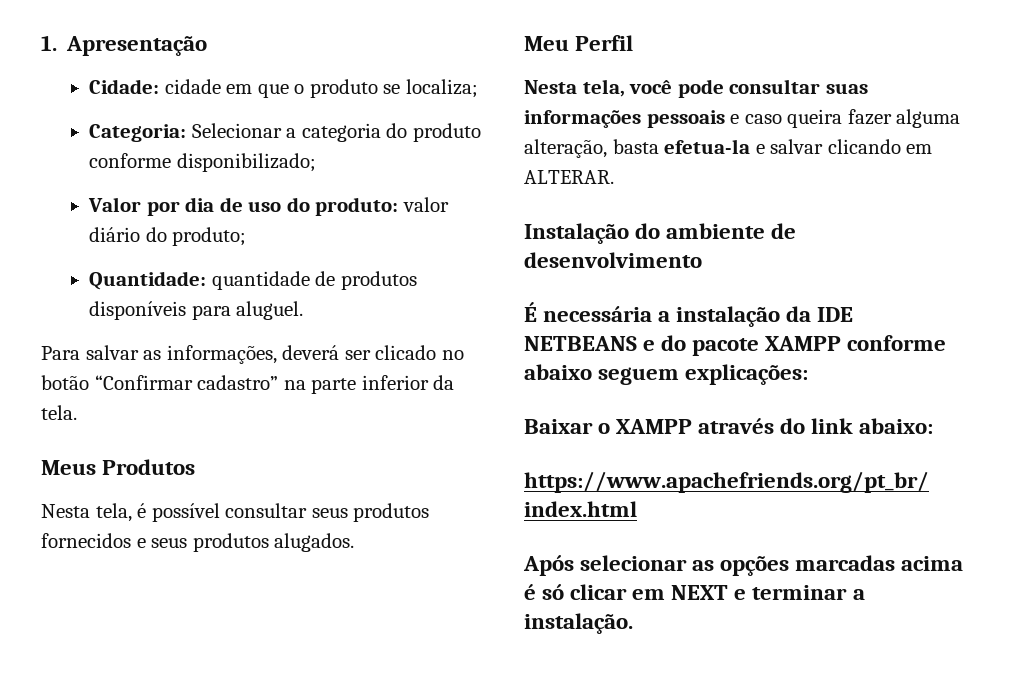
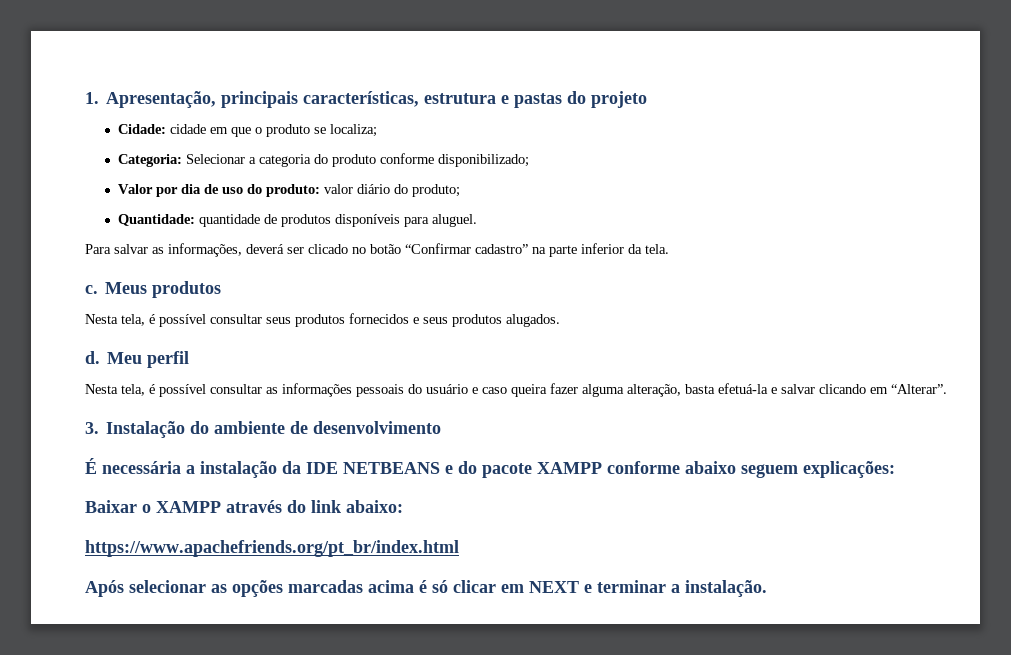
[66,36,208,56] Apresentação -> [106,91,648,108] Apresentação, principais características, estrutura e pastas do projeto
[41,459,196,475] Meus Produtos -> [85,281,222,298] c. Meus produtos
[524,35,634,51] [524,79,868,98] [524,110,725,128] Meu Perfil // Nesta tela, você pode consultar suas informações pessoais -> [85,351,190,368] [85,383,468,397] d. Meu perfil // Nesta tela, é possível consultar as informações pessoais do usuário
[664,139,751,154] efetua-la -> [718,383,768,394] efetuá-la
[524,170,614,184] ALTERAR. // -> [891,384,947,394] [85,422,99,434] “Alterar”. // 3.

